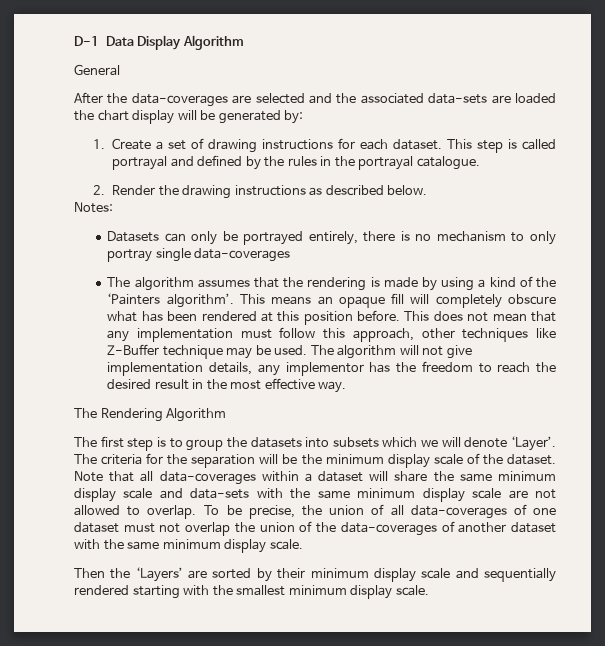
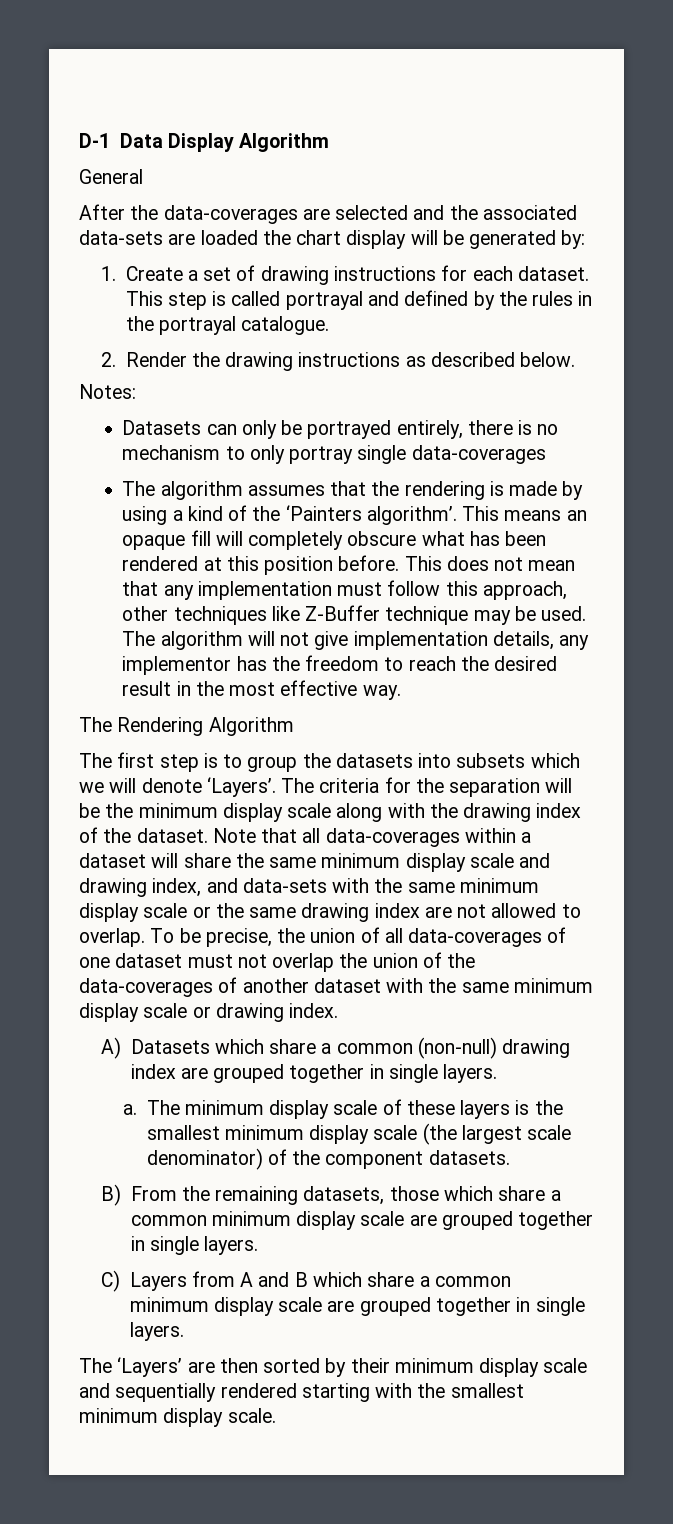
[511,436,557,451] ‘Layer’. -> [206,777,276,797] ‘Layers’.
(463, 459) none -> [336,803,582,822] along with the drawing index
(183, 493) none -> [79,878,238,897] drawing index, and
(502, 493) none -> [192,903,420,922] or the same drawing index
[269,539,303,550] [74,568,131,579] scale. // Then the -> [143,1003,339,1022] [100,1037,571,1059] [130,1064,498,1083] [122,1099,563,1119] [146,1123,572,1145] [146,1148,510,1170] [100,1184,561,1206] [130,1211,594,1230] [130,1236,259,1255] [100,1270,511,1292] [129,1297,585,1316] [129,1322,184,1341] [79,1358,112,1373] scale or drawing index. // A) Datasets which share a common (non-null) drawing index are grouped together in single layers. // a. The minimum display scale of these layers is the smallest minimum display scale (the largest scale denominator) of the component datasets. // B) From the remaining datasets, those which share a common minimum display scale are grouped together in single layers. // C) Layers from A and B which share a common minimum display scale are grouped together in single layers. // The
(208, 574) none -> [219,1358,258,1373] then

